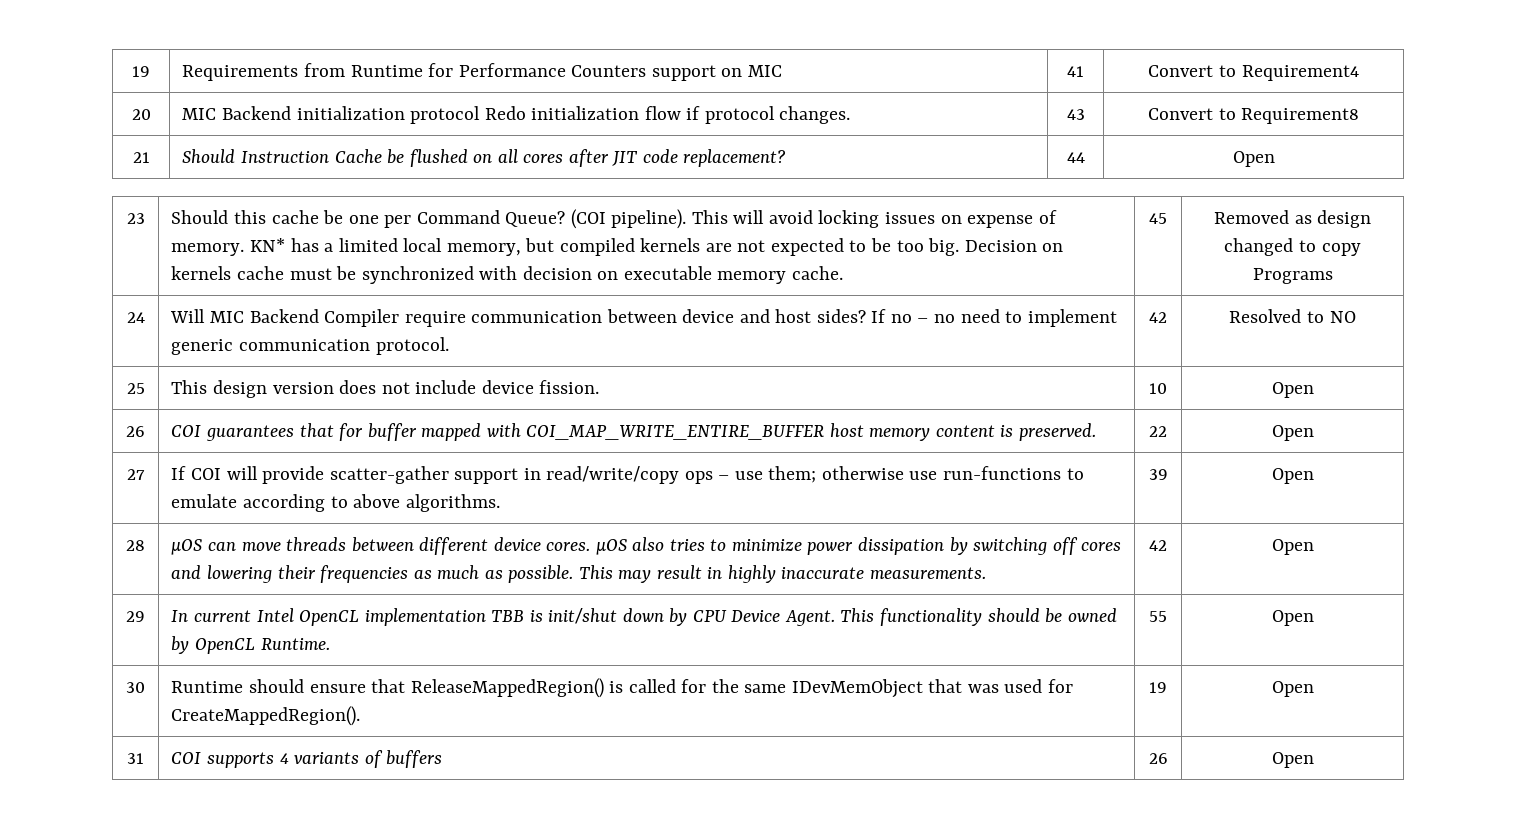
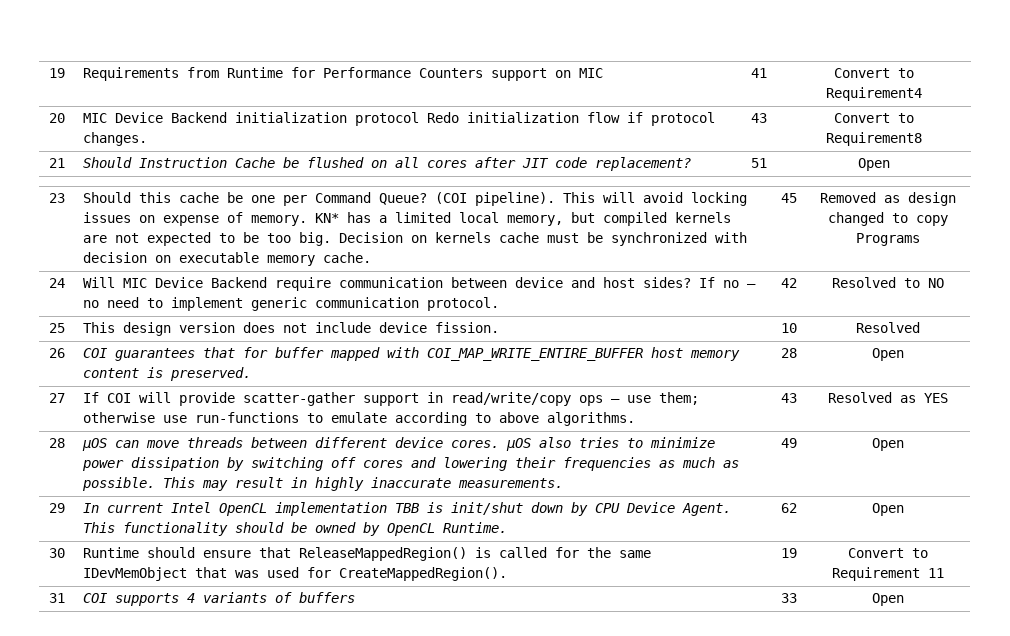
(217, 114) none -> [115,112,164,123] Device
[1066,152,1085,163] 44 -> [751,158,767,168] 51
[249,309,400,327] Backend Compiler -> [155,277,268,288] Device Backend
[1271,382,1314,398] Open -> [856,322,920,333] Resolved
[1149,426,1167,437] 22 -> [781,348,797,358] 28
[1148,469,1168,480] [1271,468,1314,484] 39 | Open -> [781,393,797,403] [828,392,948,403] 43 | Resolved as YES
[1149,540,1167,551] 42 -> [781,438,797,448] 49
[1149,611,1167,622] 55 -> [781,503,797,513] 62
[1271,681,1314,697] Open -> [848,548,928,558] [832,567,944,581] Convert to Requirement 11
[1148,753,1168,764] 26 -> [781,593,797,603] 33

